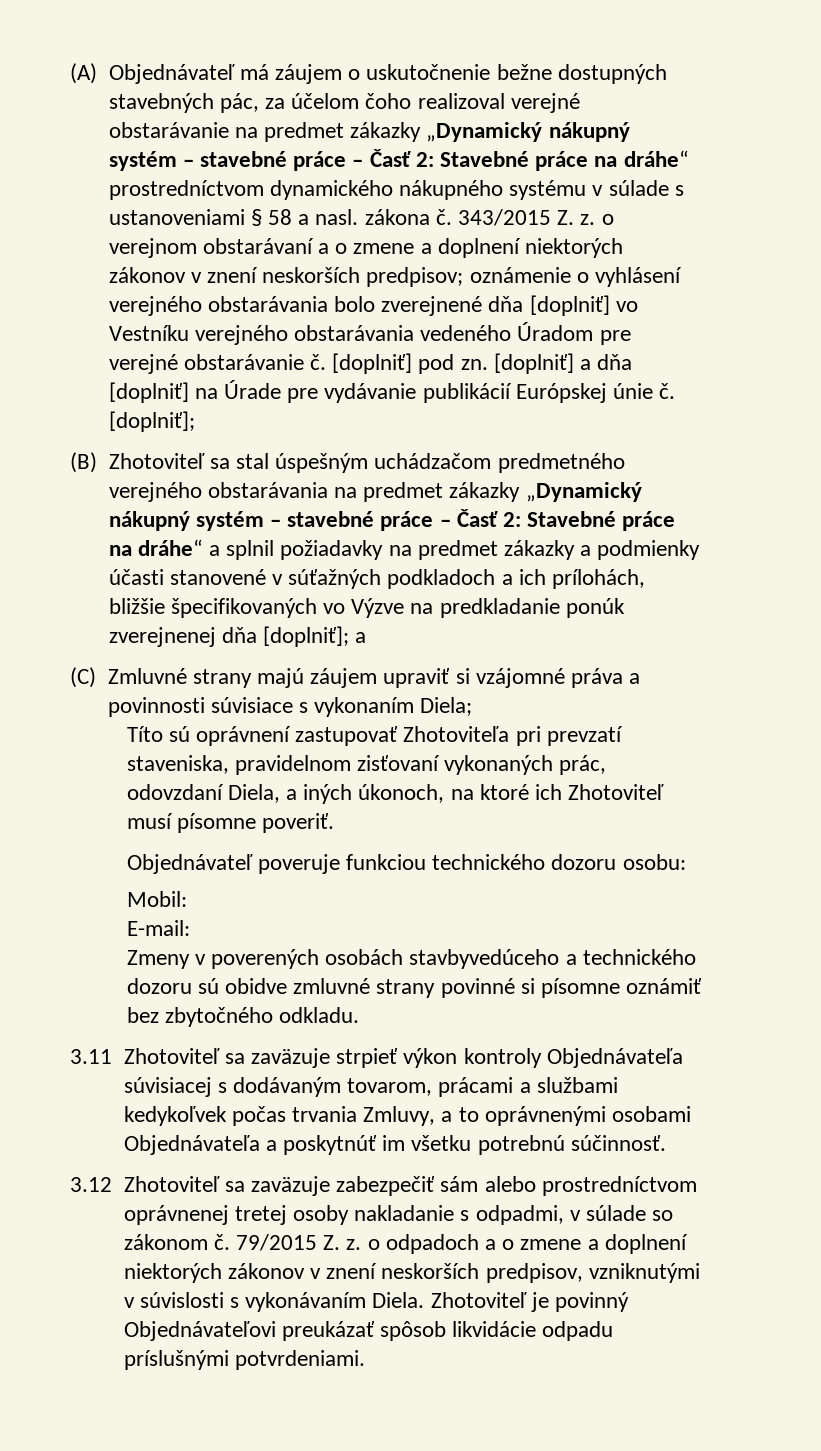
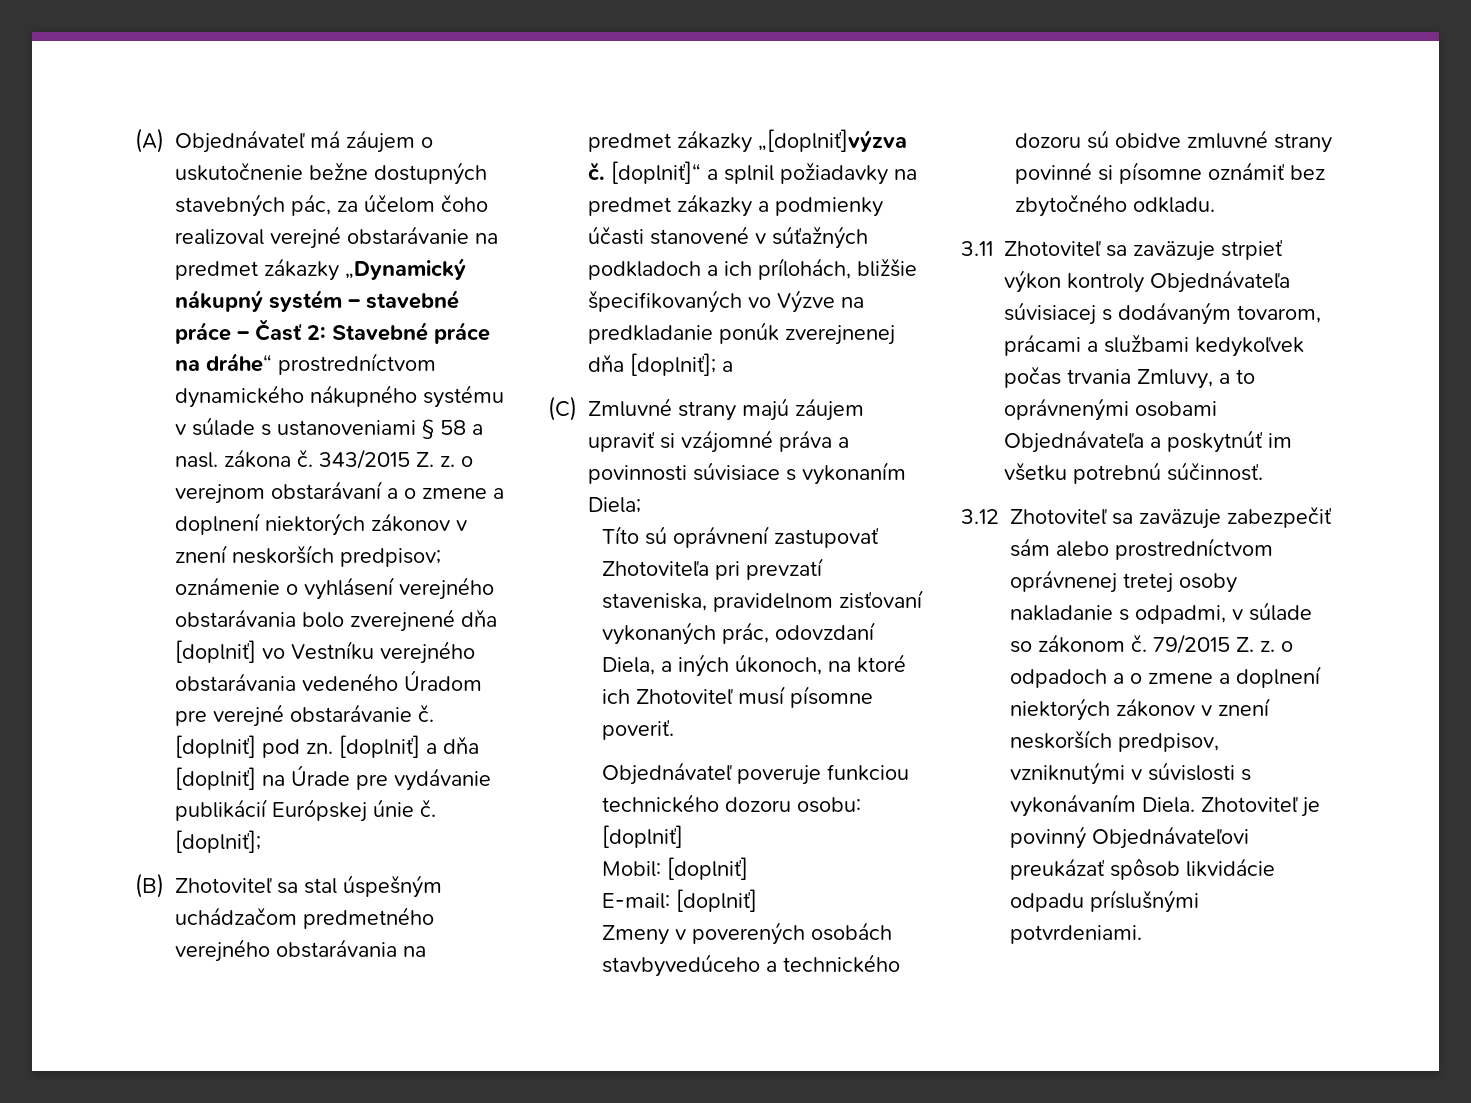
[525,482,642,502] [108,509,676,531] [108,539,203,556] „Dynamický nákupný systém – stavebné práce – Časť 2: Stavebné práce na dráhe“ -> [758,129,907,152] [588,161,701,184] „[doplniť]výzva č. [doplniť]“
(686, 862) none -> [602,825,684,848] [doplniť]
(187, 899) none -> [667,857,749,880] [doplniť]
(190, 928) none -> [676,889,758,912] [doplniť]

